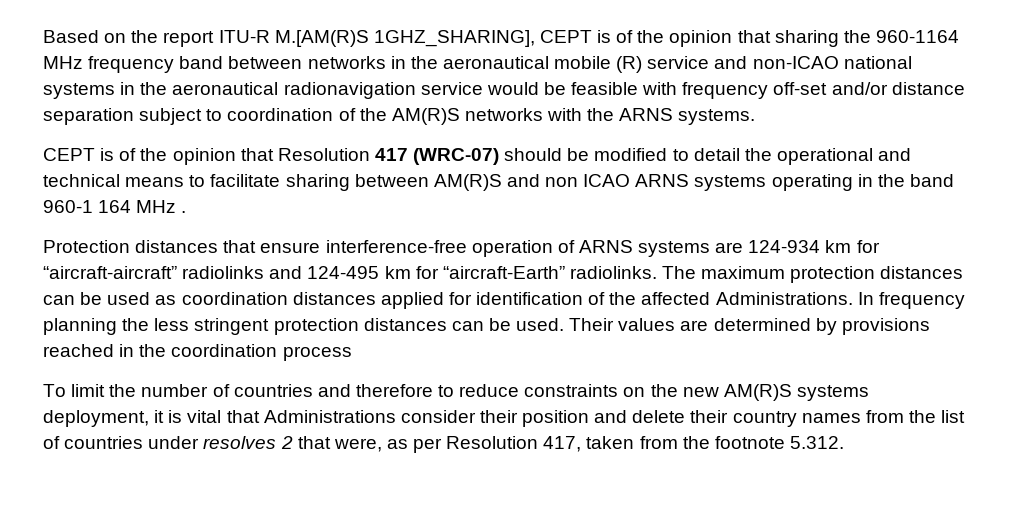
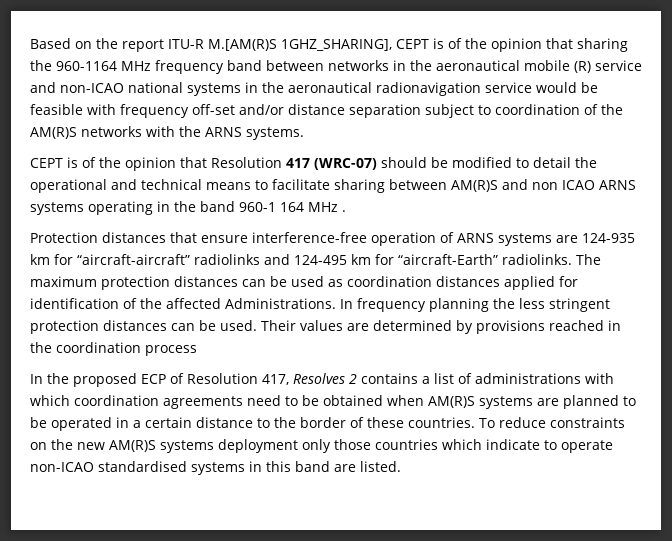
[748,240,821,253] 124-934 -> [582,233,635,243] 124-935
[43,384,455,397] To limit the number of countries and therefore to -> [30,373,614,387] [30,395,636,409] [30,417,495,431] In the proposed ECP of Resolution 417, Resolves 2 contains a list of administrations with which coordination agreements need to be obtained when AM(R)S systems are planned to be operated in a certain distance to the border of these countries. To
[43,410,966,427] [43,436,844,453] deployment, it is vital that Administrations consider their position and delete their country names from the list of countries under resolves 2 that were, as per Resolution 417, taken from the footnote 5.312. -> [218,439,613,453] [30,461,401,475] deployment only those countries which indicate to operate non-ICAO standardised systems in this band are listed.

